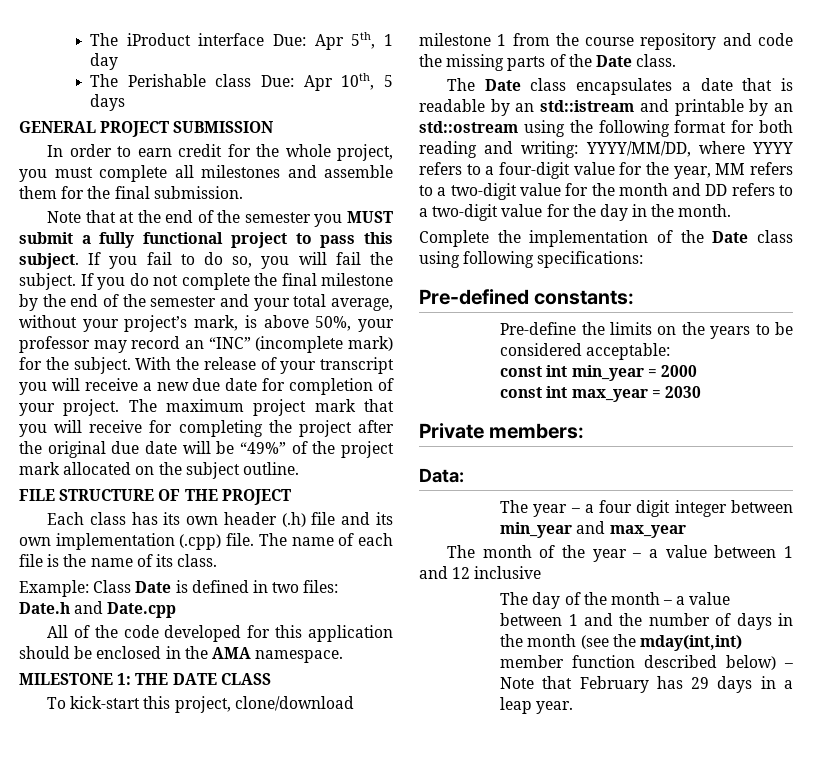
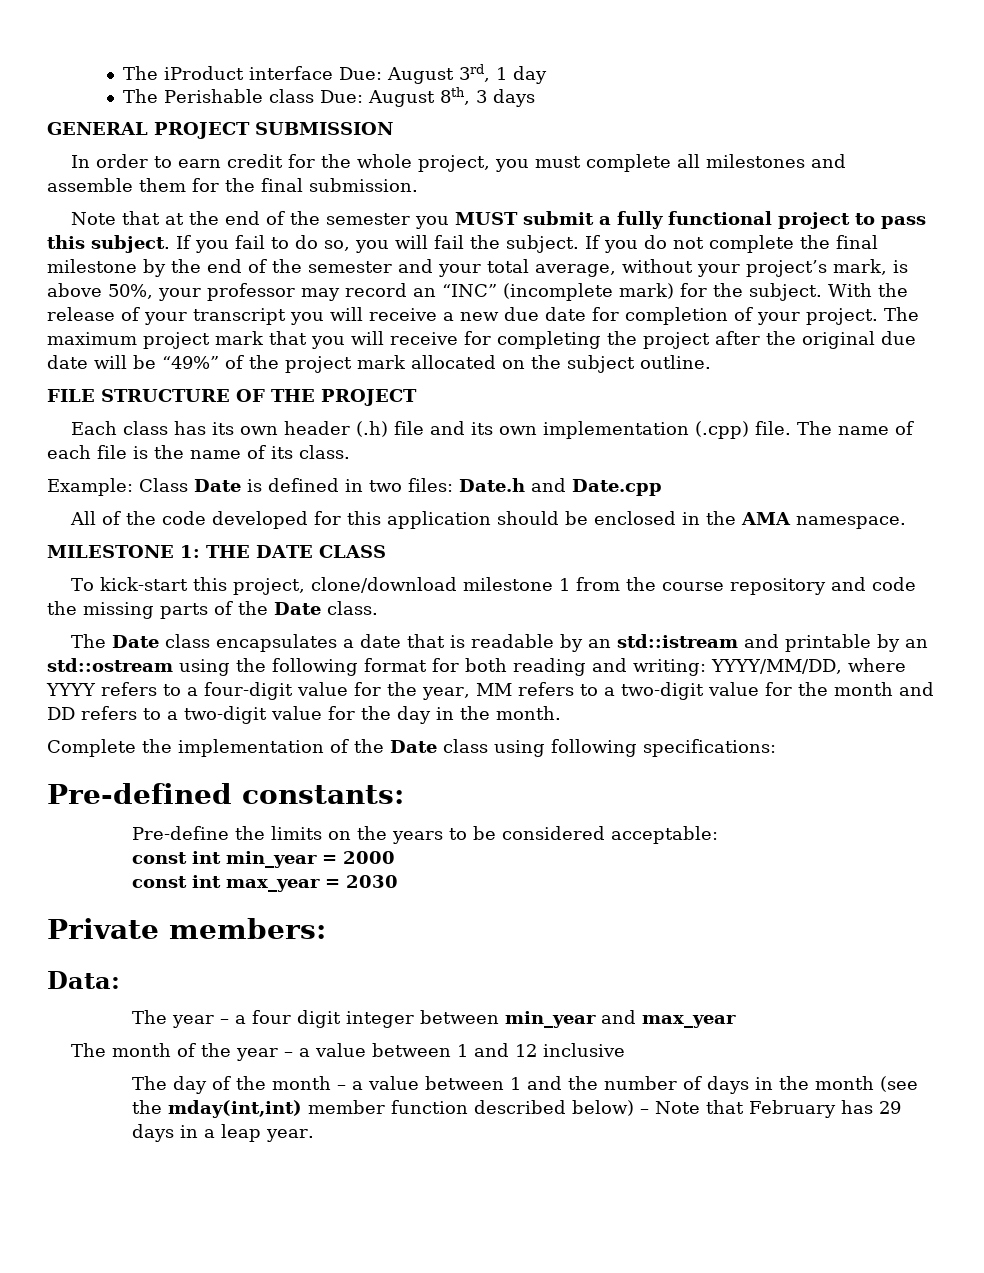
[314,32,376,50] Apr 5th, -> [387,64,491,84] August 3rd,
[303,73,393,91] Apr 10th, 5 -> [368,87,488,107] August 8th, 3

